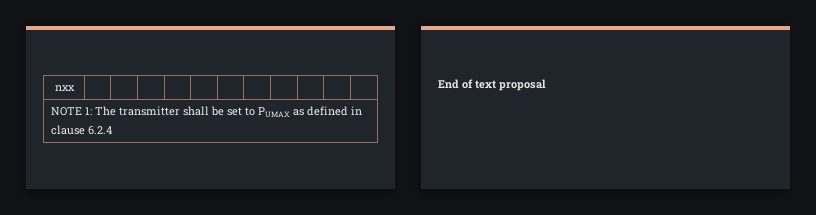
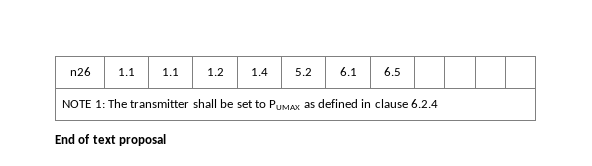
[54,85,75,91] nxx | | | | | | | -> [69,67,91,76] [118,68,135,76] [162,68,179,76] [206,68,224,76] [251,68,268,76] [295,68,312,76] [339,67,357,76] [384,67,401,76] n26 | 1.1 | 1.1 | 1.2 | 1.4 | 5.2 | 6.1 | 6.5

